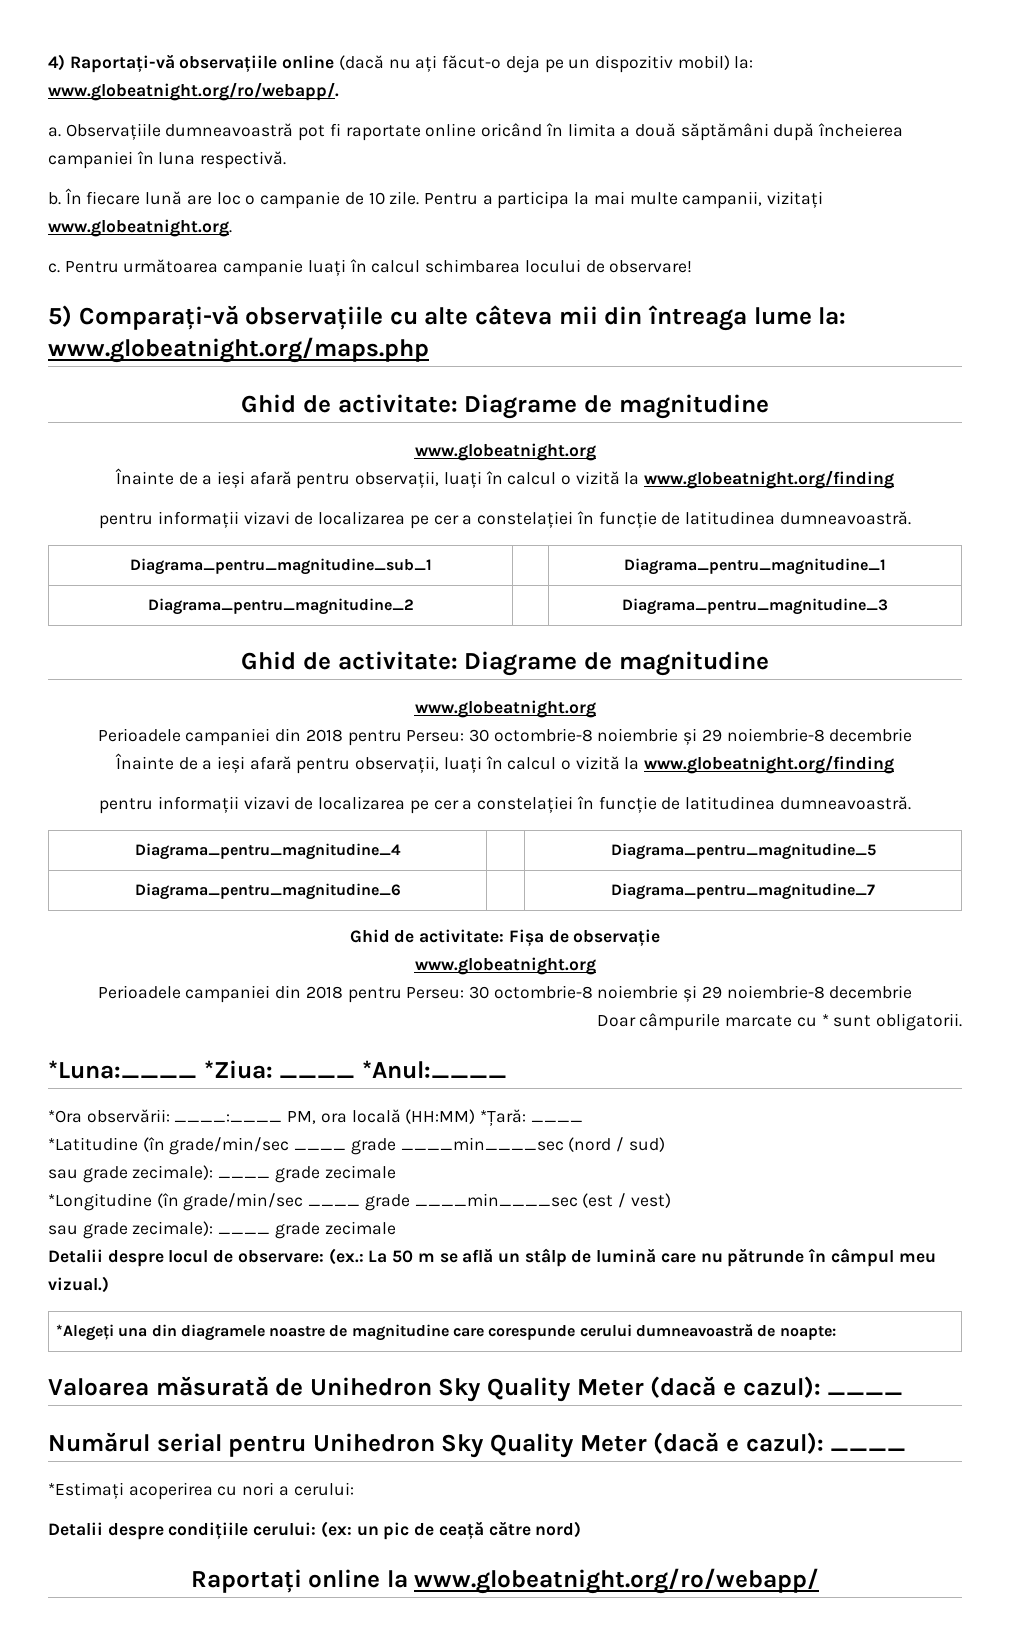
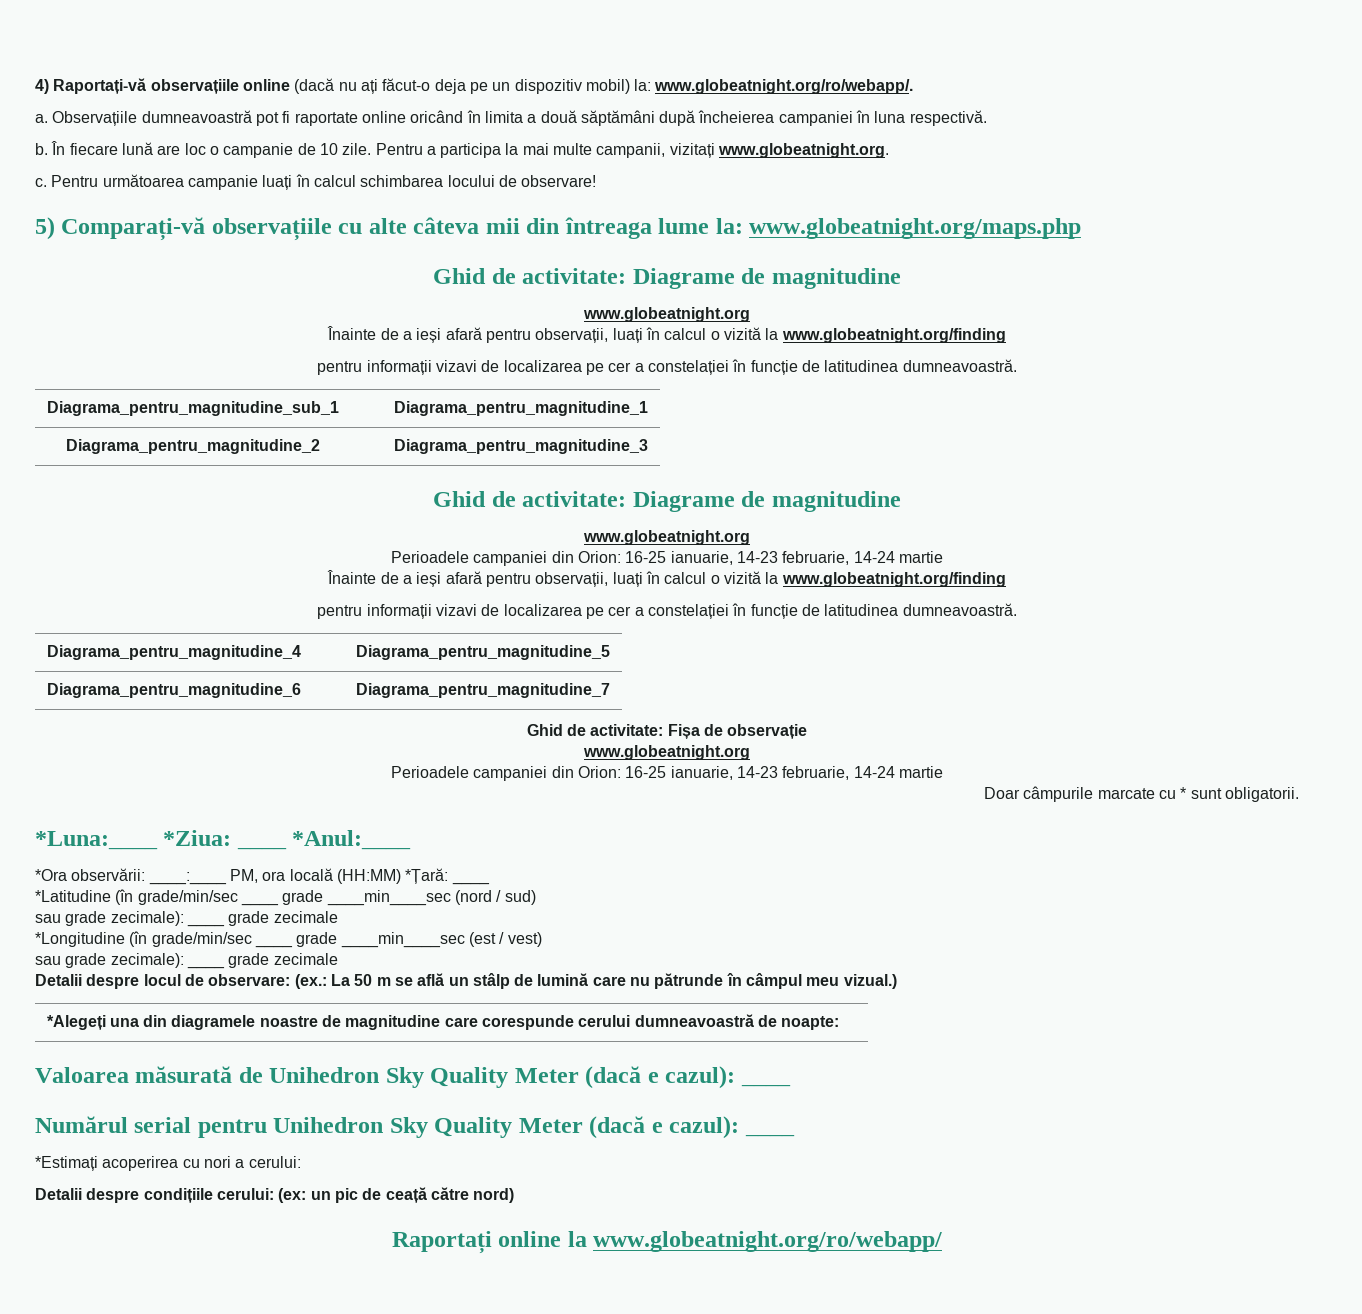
[305,728,913,746] 2018 pentru Perseu: 30 octombrie-8 noiembrie și 29 noiembrie-8 decembrie -> [578,551,943,565] Orion: 16-25 ianuarie, 14-23 februarie, 14-24 martie
[305,985,913,1003] 2018 pentru Perseu: 30 octombrie-8 noiembrie și 29 noiembrie-8 decembrie -> [578,766,943,780] Orion: 16-25 ianuarie, 14-23 februarie, 14-24 martie

